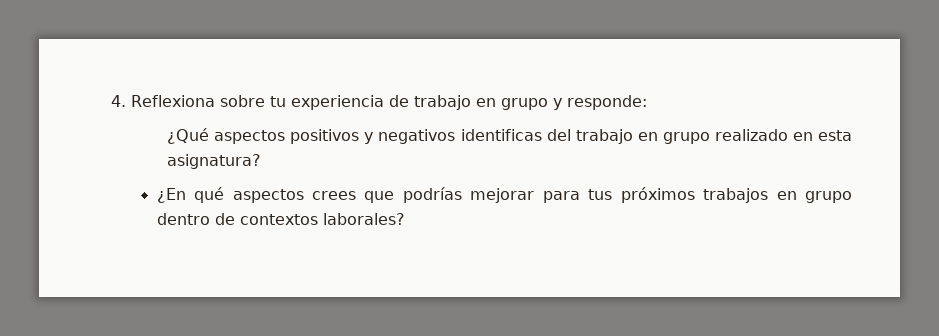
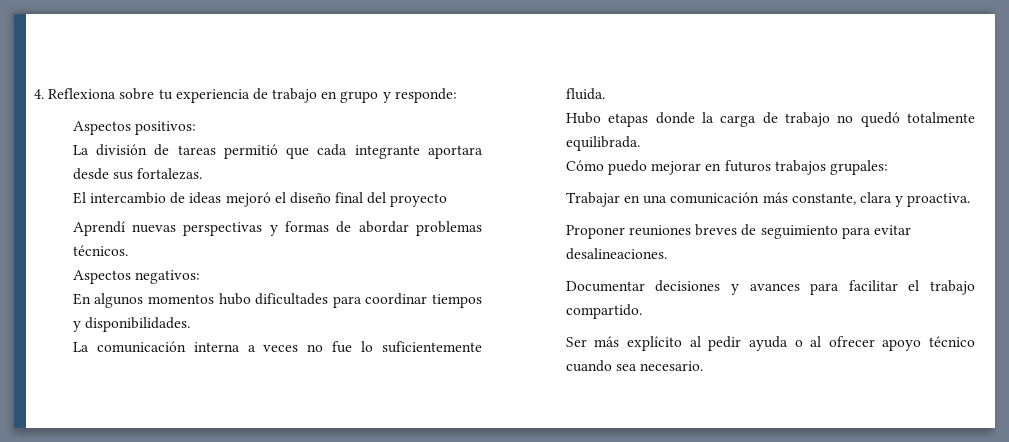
[167,128,852,144] [167,154,262,169] [156,187,852,203] [156,213,405,225] ¿Qué aspectos positivos y negativos identificas del trabajo en grupo realizado en esta asignatura? // ¿En qué aspectos crees que podrías mejorar para tus próximos trabajos en grupo dentro de contextos laborales? -> [72,121,197,135] [72,144,483,159] [72,168,203,180] [72,192,448,207] [72,221,482,236] [72,245,128,256] [72,270,201,284] [72,293,482,308] [72,317,191,332] [72,341,482,353] [565,88,605,100] [565,112,975,127] [565,136,640,151] [565,160,888,175] [565,192,971,207] [565,224,911,239] [565,248,667,260] [565,280,975,295] [565,304,642,319] [565,336,976,351] [565,360,704,372] Aspectos positivos: // La división de tareas permitió que cada integrante aportara desde sus fortalezas. // El intercambio de ideas mejoró el diseño final del proyecto // Aprendí nuevas perspectivas y formas de abordar problemas técnicos. // Aspectos negativos: // En algunos momentos hubo dificultades para coordinar tiempos y disponibilidades. // La comunicación interna a veces no fue lo suficientemente fluida. // Hubo etapas donde la carga de trabajo no quedó totalmente equilibrada. // Cómo puedo mejorar en futuros trabajos grupales: // Trabajar en una comunicación más constante, clara y proactiva. // Proponer reuniones breves de seguimiento para evitar desalineaciones. // Documentar decisiones y avances para facilitar el trabajo compartido. // Ser más explícito al pedir ayuda o al ofrecer apoyo técnico cuando sea necesario.

